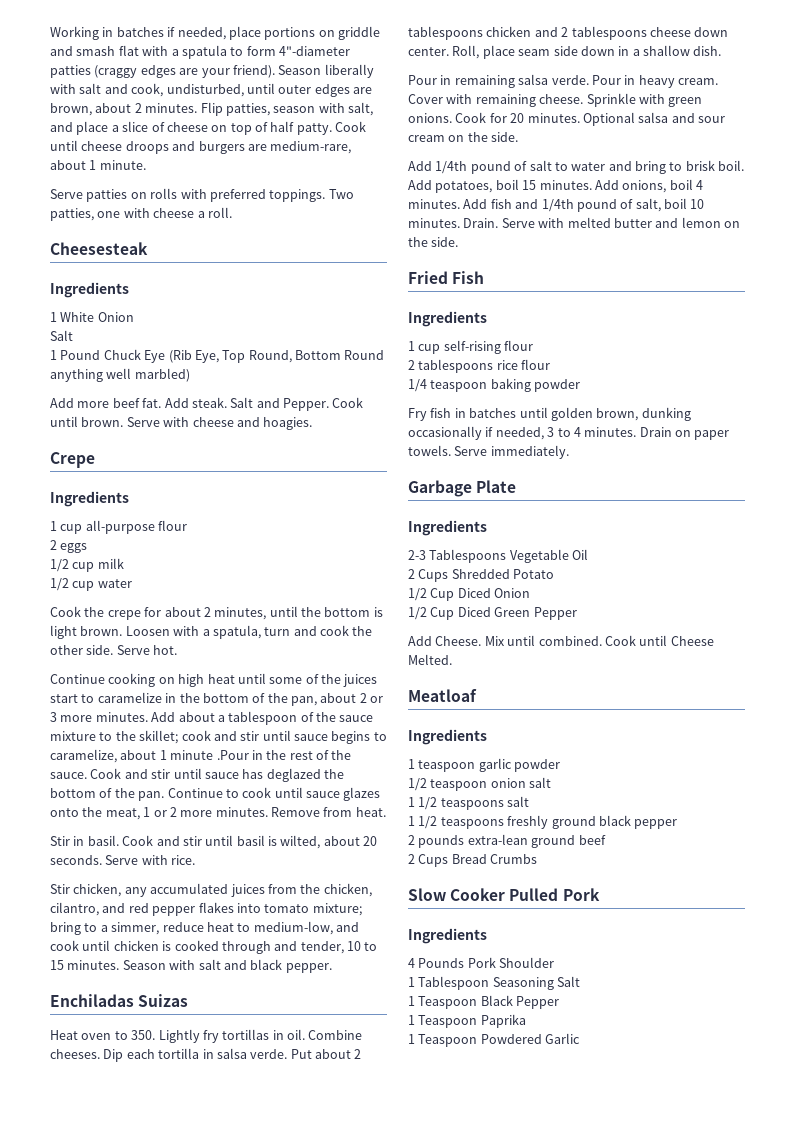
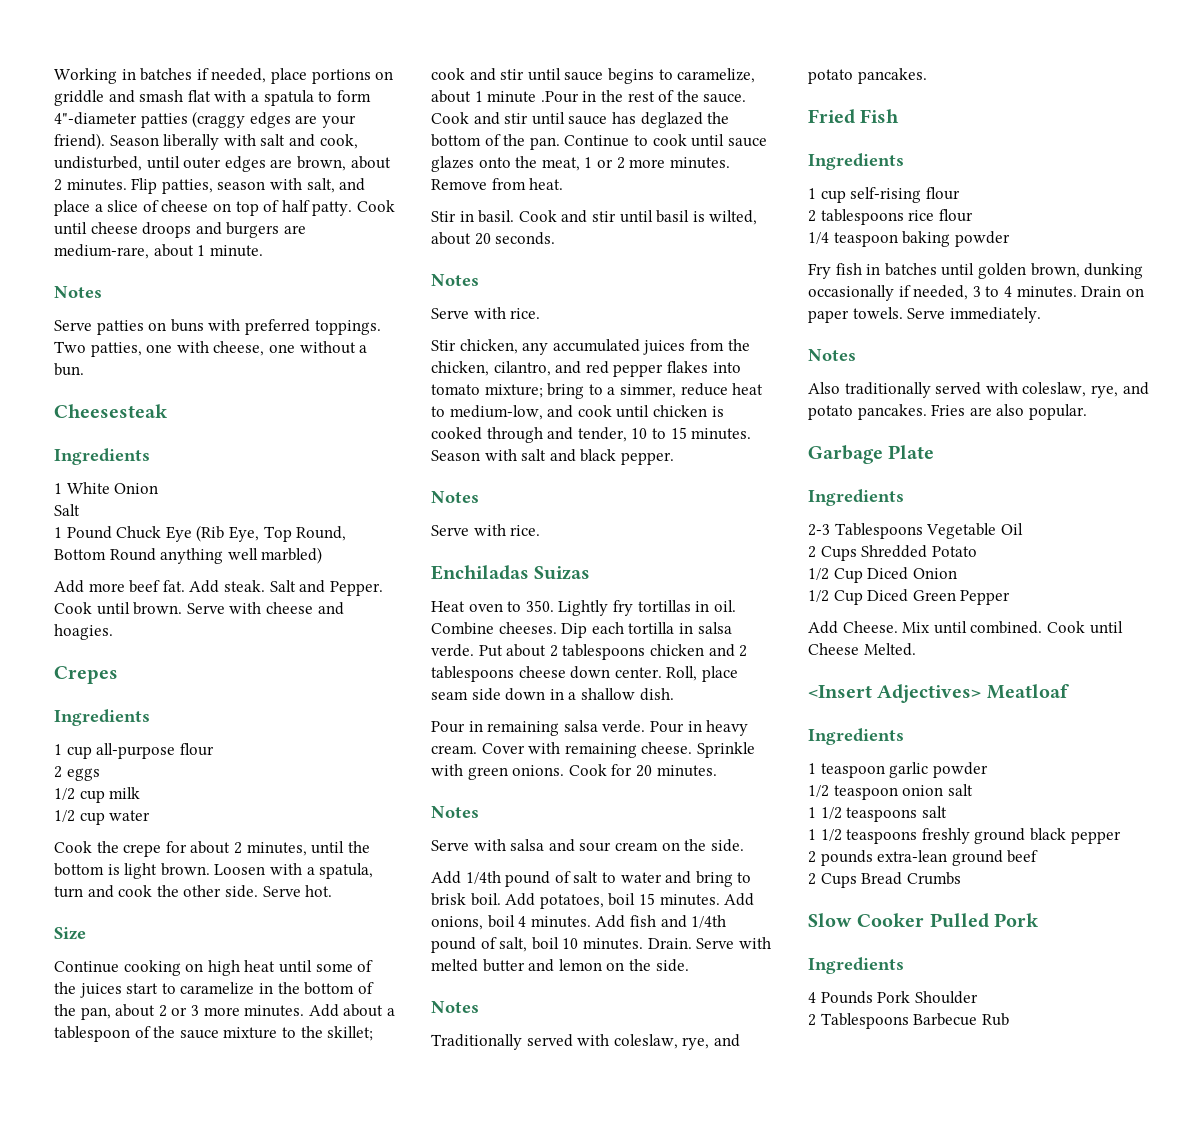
(146, 165) none -> [54,286,102,298] // Notes
[150,188,178,199] rolls -> [170,319,204,332] buns
[153,207,232,218] cheese a roll. -> [213,341,368,356] [54,363,84,376] cheese, one without a bun.
[50,452,95,468] Crepe -> [54,666,118,684] Crepes
(178, 650) none -> [54,927,86,940] // Size
(102, 860) none -> [431,274,479,286] // Notes //
(332, 968) none -> [431,491,479,503] [431,524,541,536] // Notes // Serve with rice.
[582,112,635,126] Optional -> [431,806,479,818] [431,839,506,851] // Notes // Serve with
(459, 242) none -> [431,1001,479,1013] [431,1034,740,1050] [808,68,927,84] // Notes // Traditionally served with coleslaw, rye, and potato pancakes.
(569, 452) none -> [808,349,856,361] [808,382,1149,398] [808,404,1087,420] // Notes // Also traditionally served with coleslaw, rye, and potato pancakes. Fries are also popular.
(452, 659) none -> [808,684,982,703] <Insert Adjectives>
[408,976,581,990] [408,995,560,1009] [408,1014,526,1028] [408,1033,581,1047] 1 Tablespoon Seasoning Salt // 1 Teaspoon Black Pepper // 1 Teaspoon Paprika // 1 Teaspoon Powdered Garlic -> [808,1013,1009,1029] 2 Tablespoons Barbecue Rub

